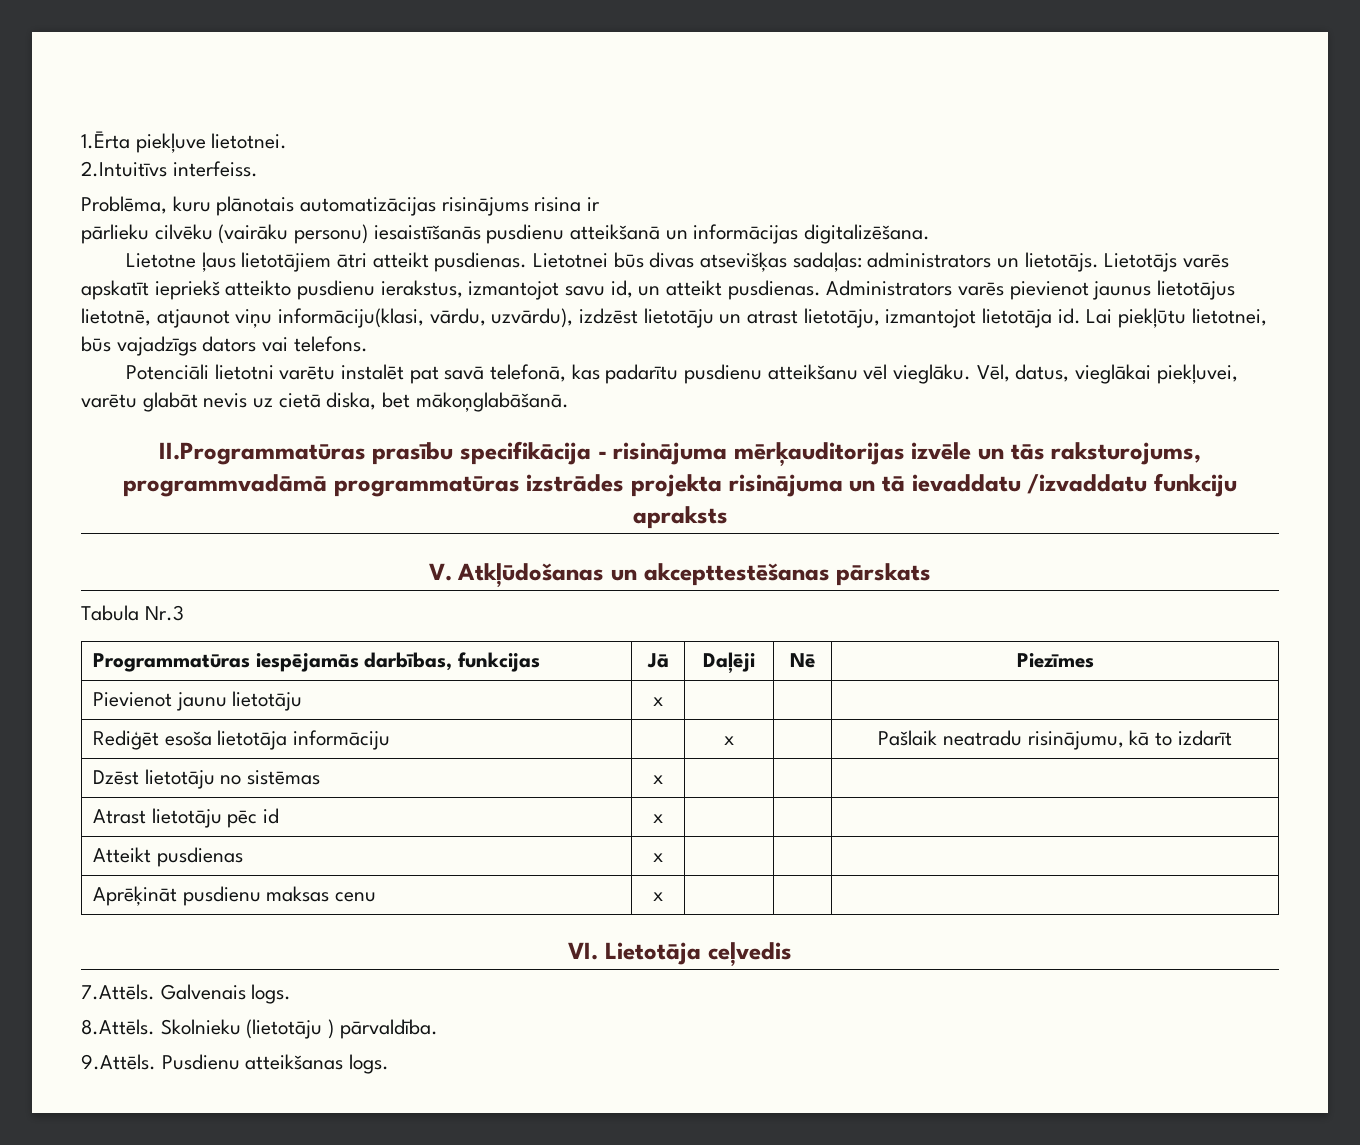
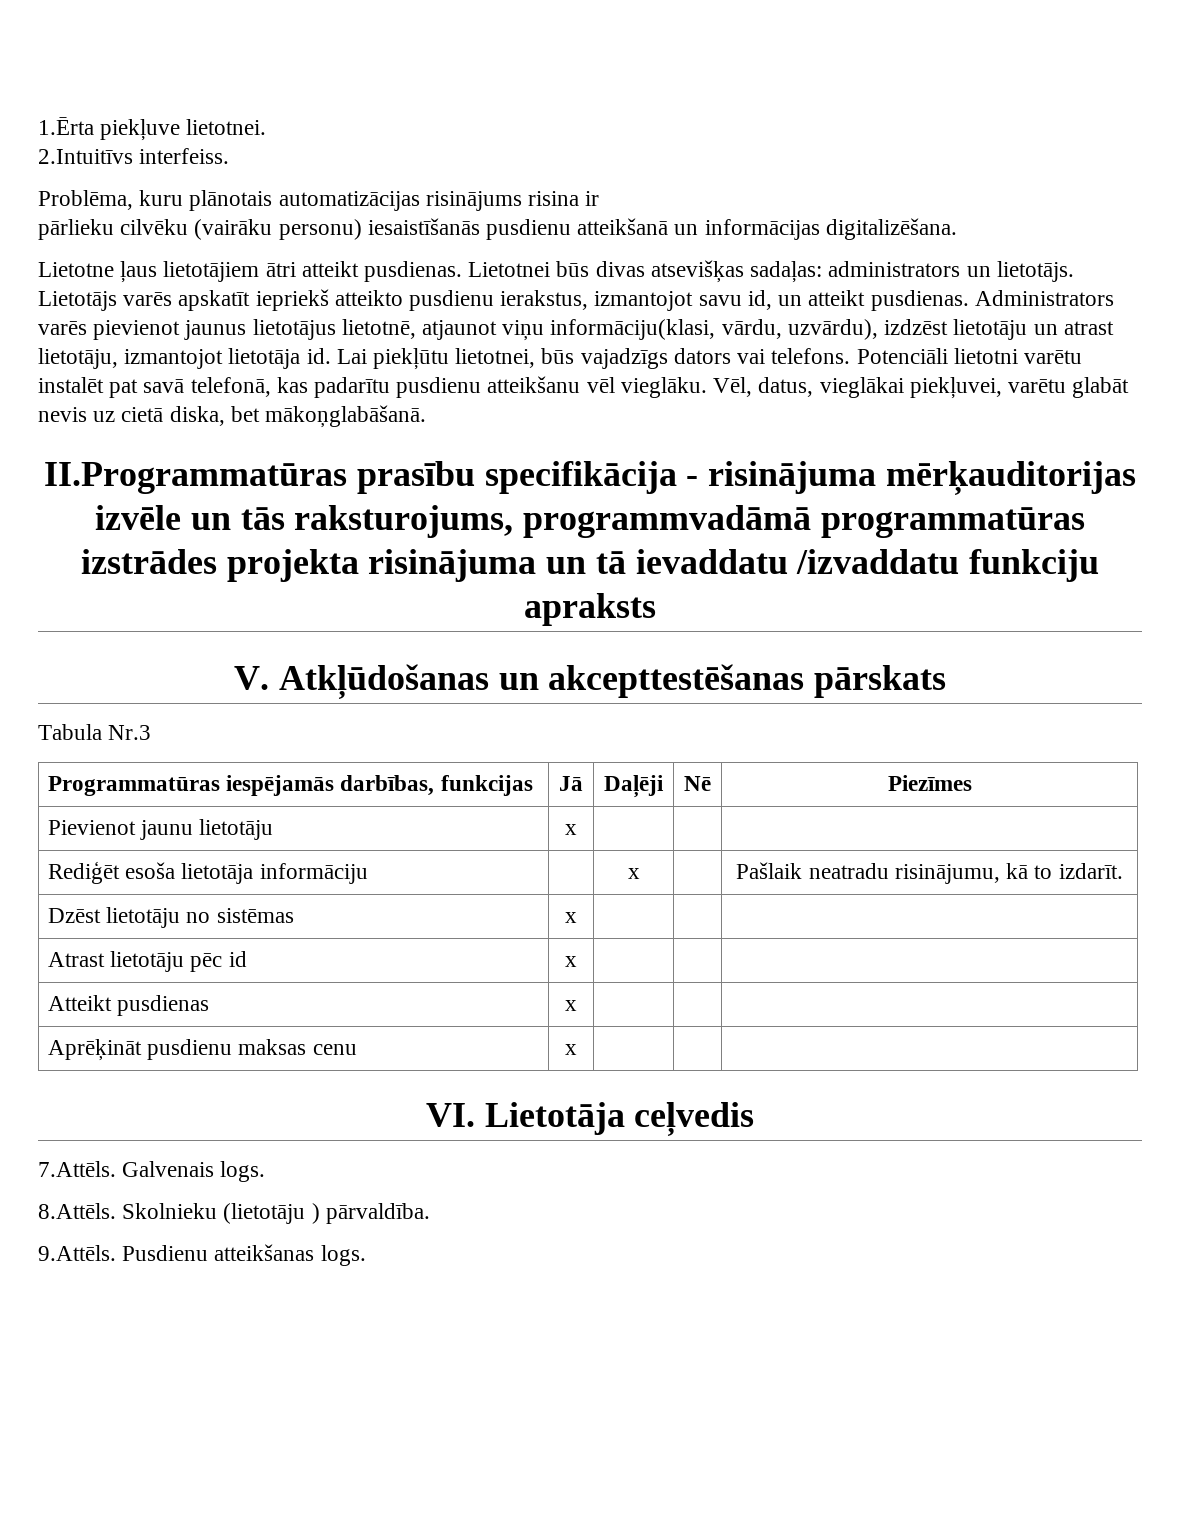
(368, 344) // -> (851, 356) none
[1177,730,1232,746] izdarīt -> [1058,863,1123,879] izdarīt.

